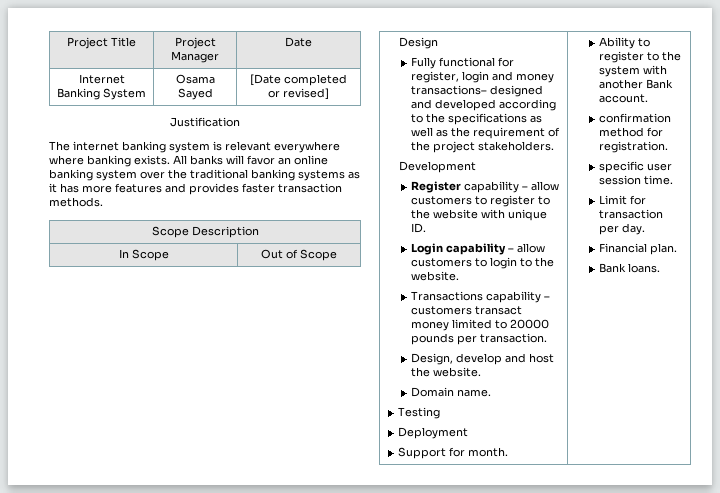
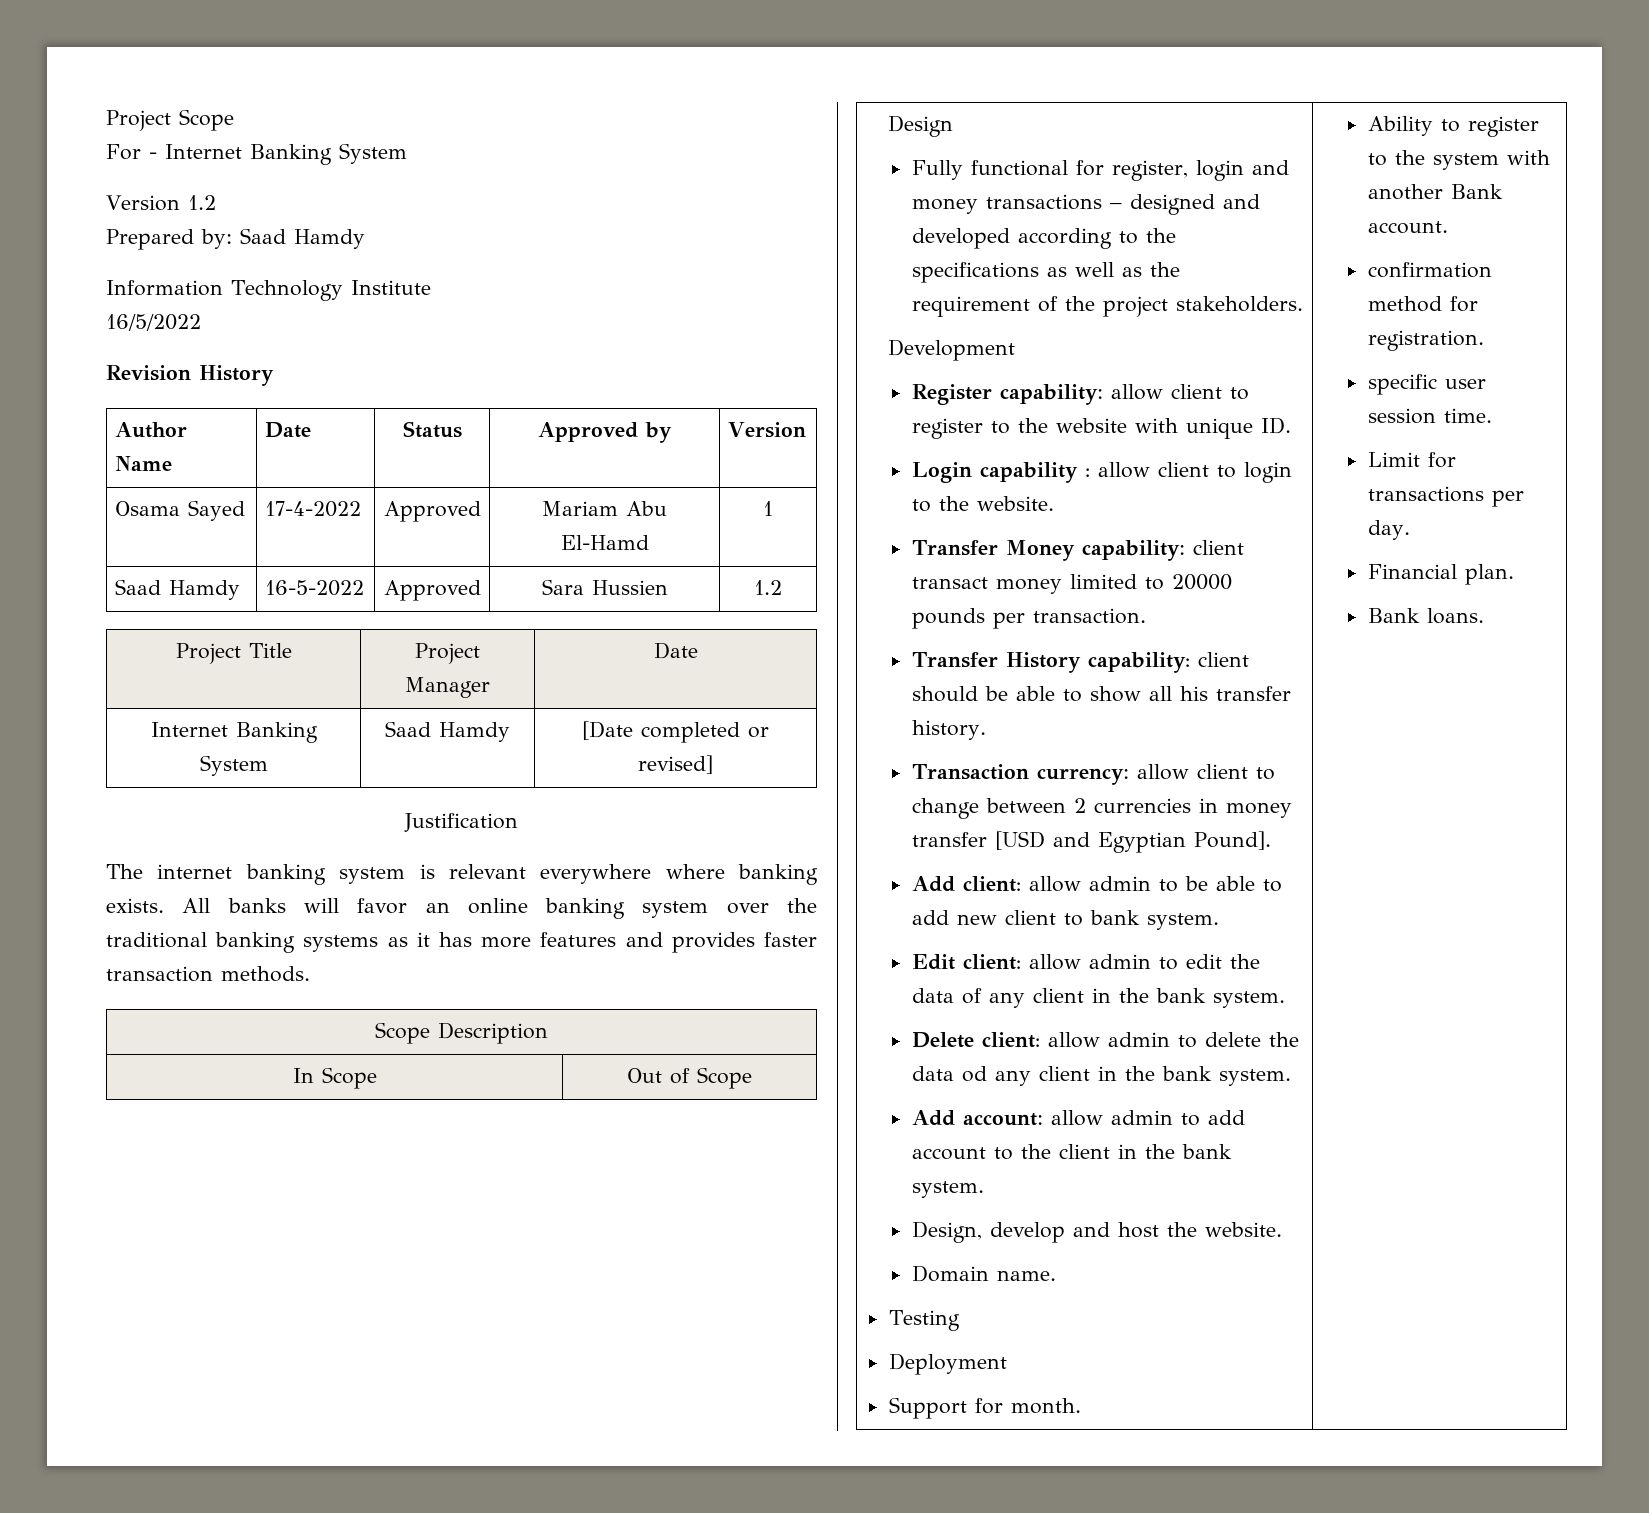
[67,37,108,49] Project -> [106,109,234,131] [106,143,407,165] [106,195,216,211] [106,228,365,250] [106,280,431,301] [106,314,201,331] [106,365,274,386] [114,422,187,438] [114,456,172,471] [264,422,311,438] [402,421,462,438] [538,422,672,443] [727,422,806,438] [114,500,245,521] [264,501,361,517] [383,501,481,522] [542,501,667,516] [560,535,649,550] [763,501,773,516] [114,579,240,600] [264,580,364,596] [383,580,481,601] [541,579,668,595] [754,580,782,595] [175,643,241,664] Project Scope // For - Internet Banking System // Version 1.2 // Prepared by: Saad Hamdy // Information Technology Institute // 16/5/2022 // Revision History // Author Name | Date | Status | Approved by | Version // Osama Sayed | 17-4-2022 | Approved | Mariam Abu El-Hamd | 1 // Saad Hamdy | 16-5-2022 | Approved | Sara Hussien | 1.2 // Project
[175,74,215,84] [177,88,213,100] Osama Sayed -> [385,721,510,742] Saad Hamdy
[411,85,488,95] transactions– -> [985,194,1122,210] transactions –
[464,181,560,193] [411,196,473,205] capability – allow customers -> [999,384,1222,405] capability: allow client
[508,243,546,253] [411,258,473,267] – allow customers -> [1084,462,1209,478] : allow client
[411,291,551,303] [411,306,473,315] Transactions capability – customers -> [911,540,1244,561] Transfer Money capability: client
(548, 338) none -> [911,652,1249,673] [911,686,1291,702] [911,720,986,740] [911,764,1275,785] [911,798,1292,819] [911,831,1271,853] [911,876,1282,892] [911,910,1219,930] [911,954,1260,970] [911,988,1285,1008] [911,1032,1299,1048] [911,1066,1291,1086] [911,1110,1245,1126] [911,1144,1232,1160] [911,1181,984,1198] // Transfer History capability: client should be able to show all his transfer history. // Transaction currency: allow client to change between 2 currencies in money transfer [USD and Egyptian Pound]. // Add client: allow admin to be able to add new client to bank system. // Edit client: allow admin to edit the data of any client in the bank system. // Delete client: allow admin to delete the data od any client in the bank system. // Add account: allow admin to add account to the client in the bank system.
[599,209,664,219] transaction -> [1367,486,1484,502] transactions

